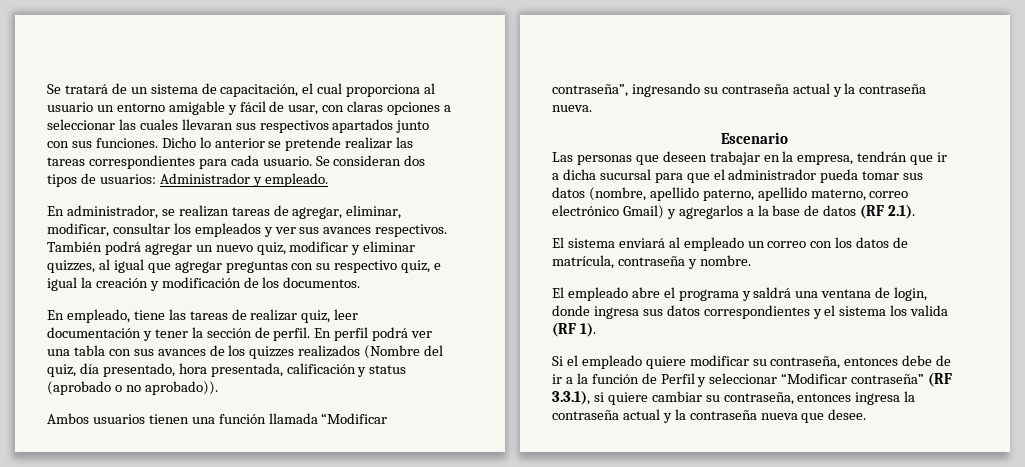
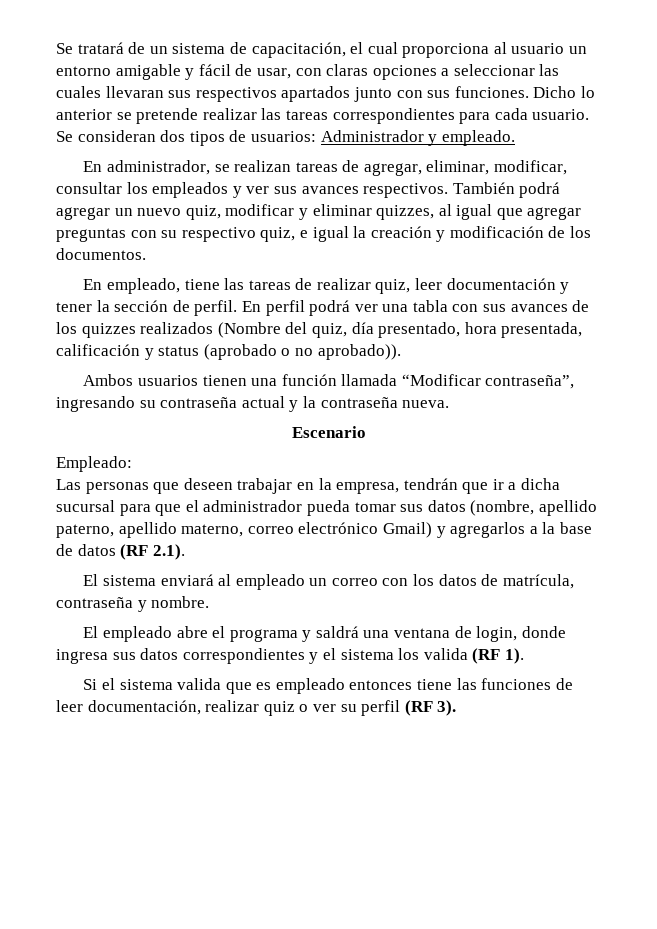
(788, 138) none -> [56,456,132,472] // Empleado:
[581,355,952,369] [552,373,953,387] [552,391,916,405] [552,409,867,423] empleado quiere modificar su contraseña, entonces debe de ir a la función de Perfil y seleccionar “Modificar contraseña” (RF 3.3.1), si quiere cambiar su contraseña, entonces ingresa la contraseña actual y la contraseña nueva que desee. -> [119,678,573,694] [56,700,457,716] sistema valida que es empleado entonces tiene las funciones de leer documentación, realizar quiz o ver su perfil (RF 3).

